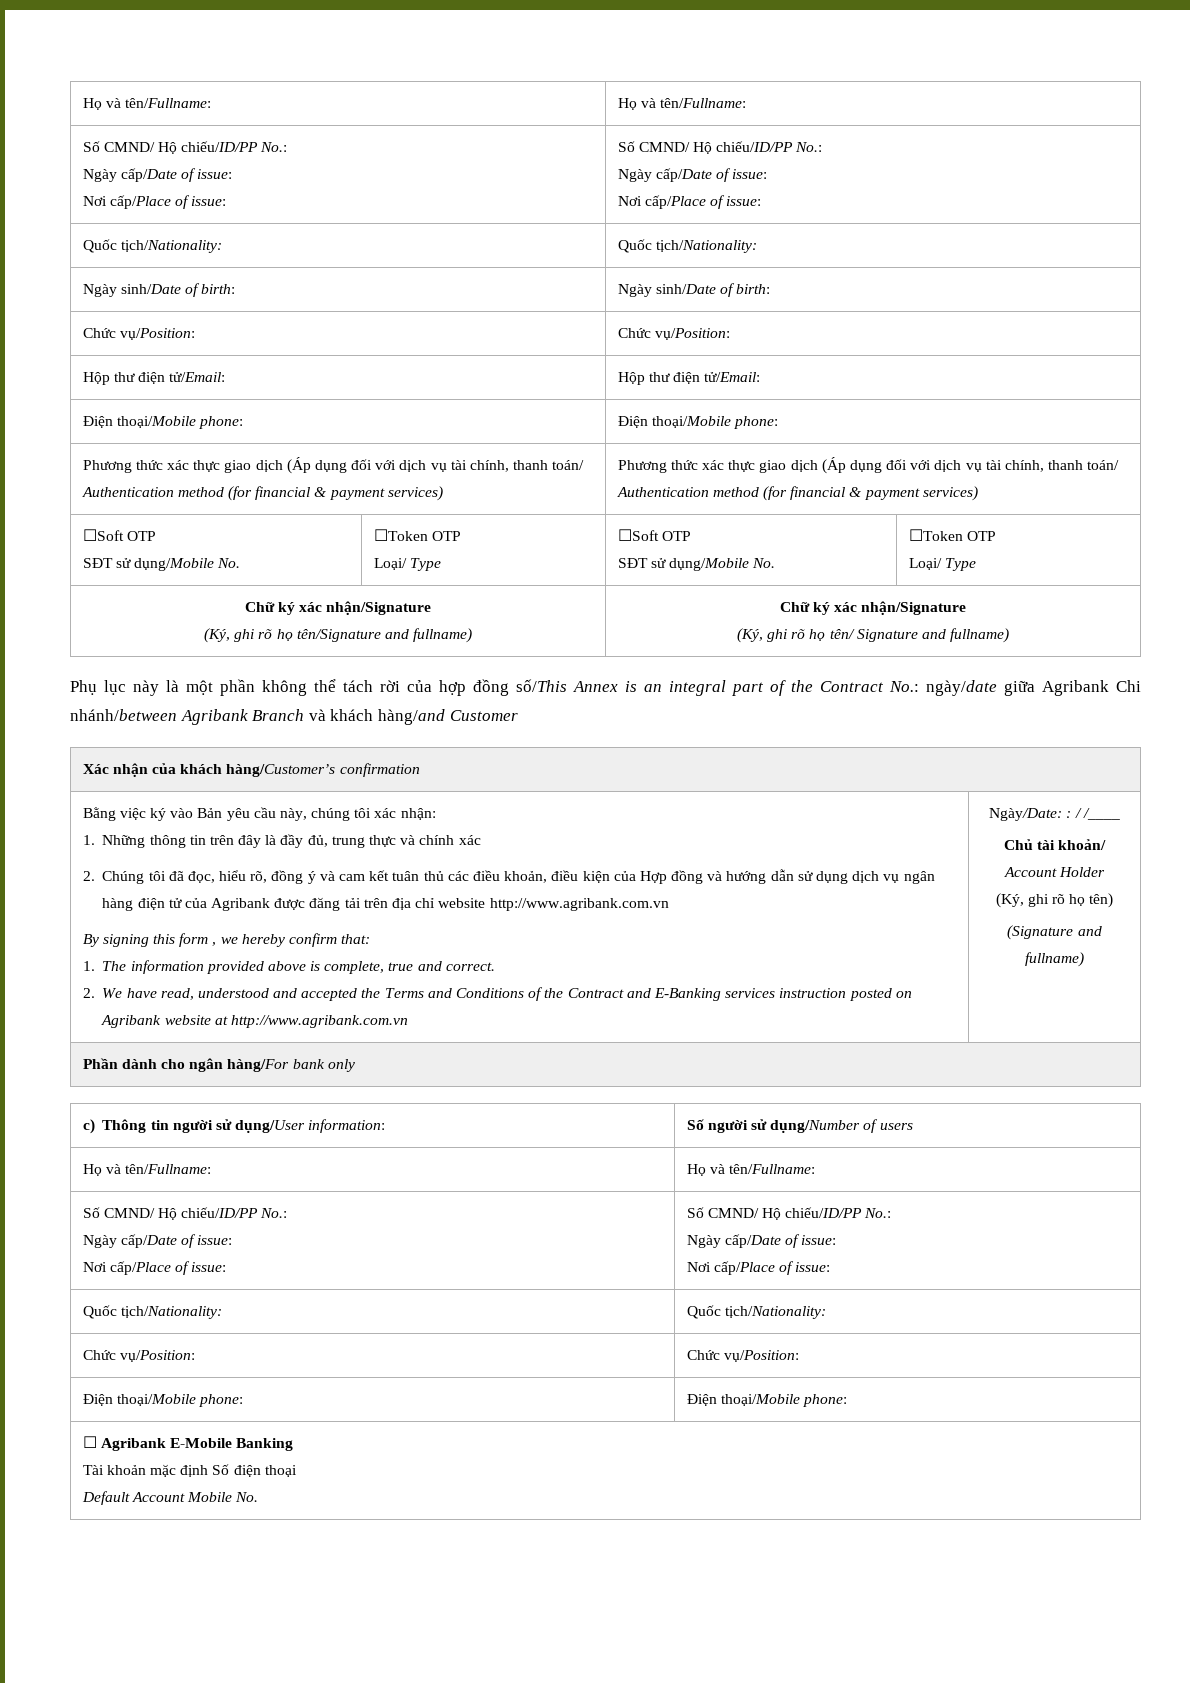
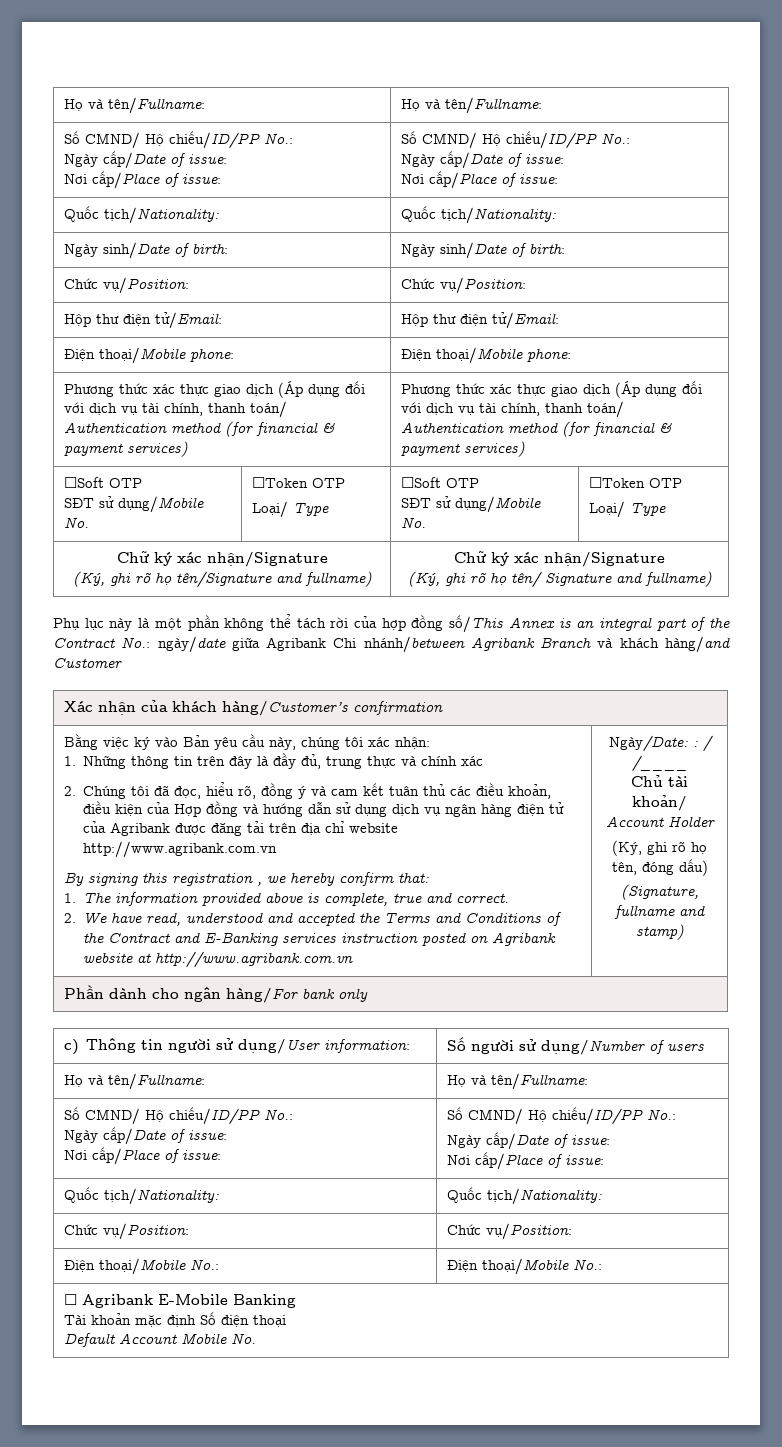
[179,933,209,947] form -> [171,873,253,886] registration
[1089,893,1114,908] [1007,925,1102,940] [1025,952,1084,967] tên) // (Signature and fullname) -> [611,859,708,876] [620,884,699,900] [614,905,705,919] [635,924,684,940] tên, đóng dấu) // (Signature, fullname and stamp)
[198,1394,243,1407] [686,1394,847,1407] phone: | Điện thoại/Mobile phone: -> [189,1259,219,1270] [446,1258,602,1275] No.: | Điện thoại/Mobile No.:

